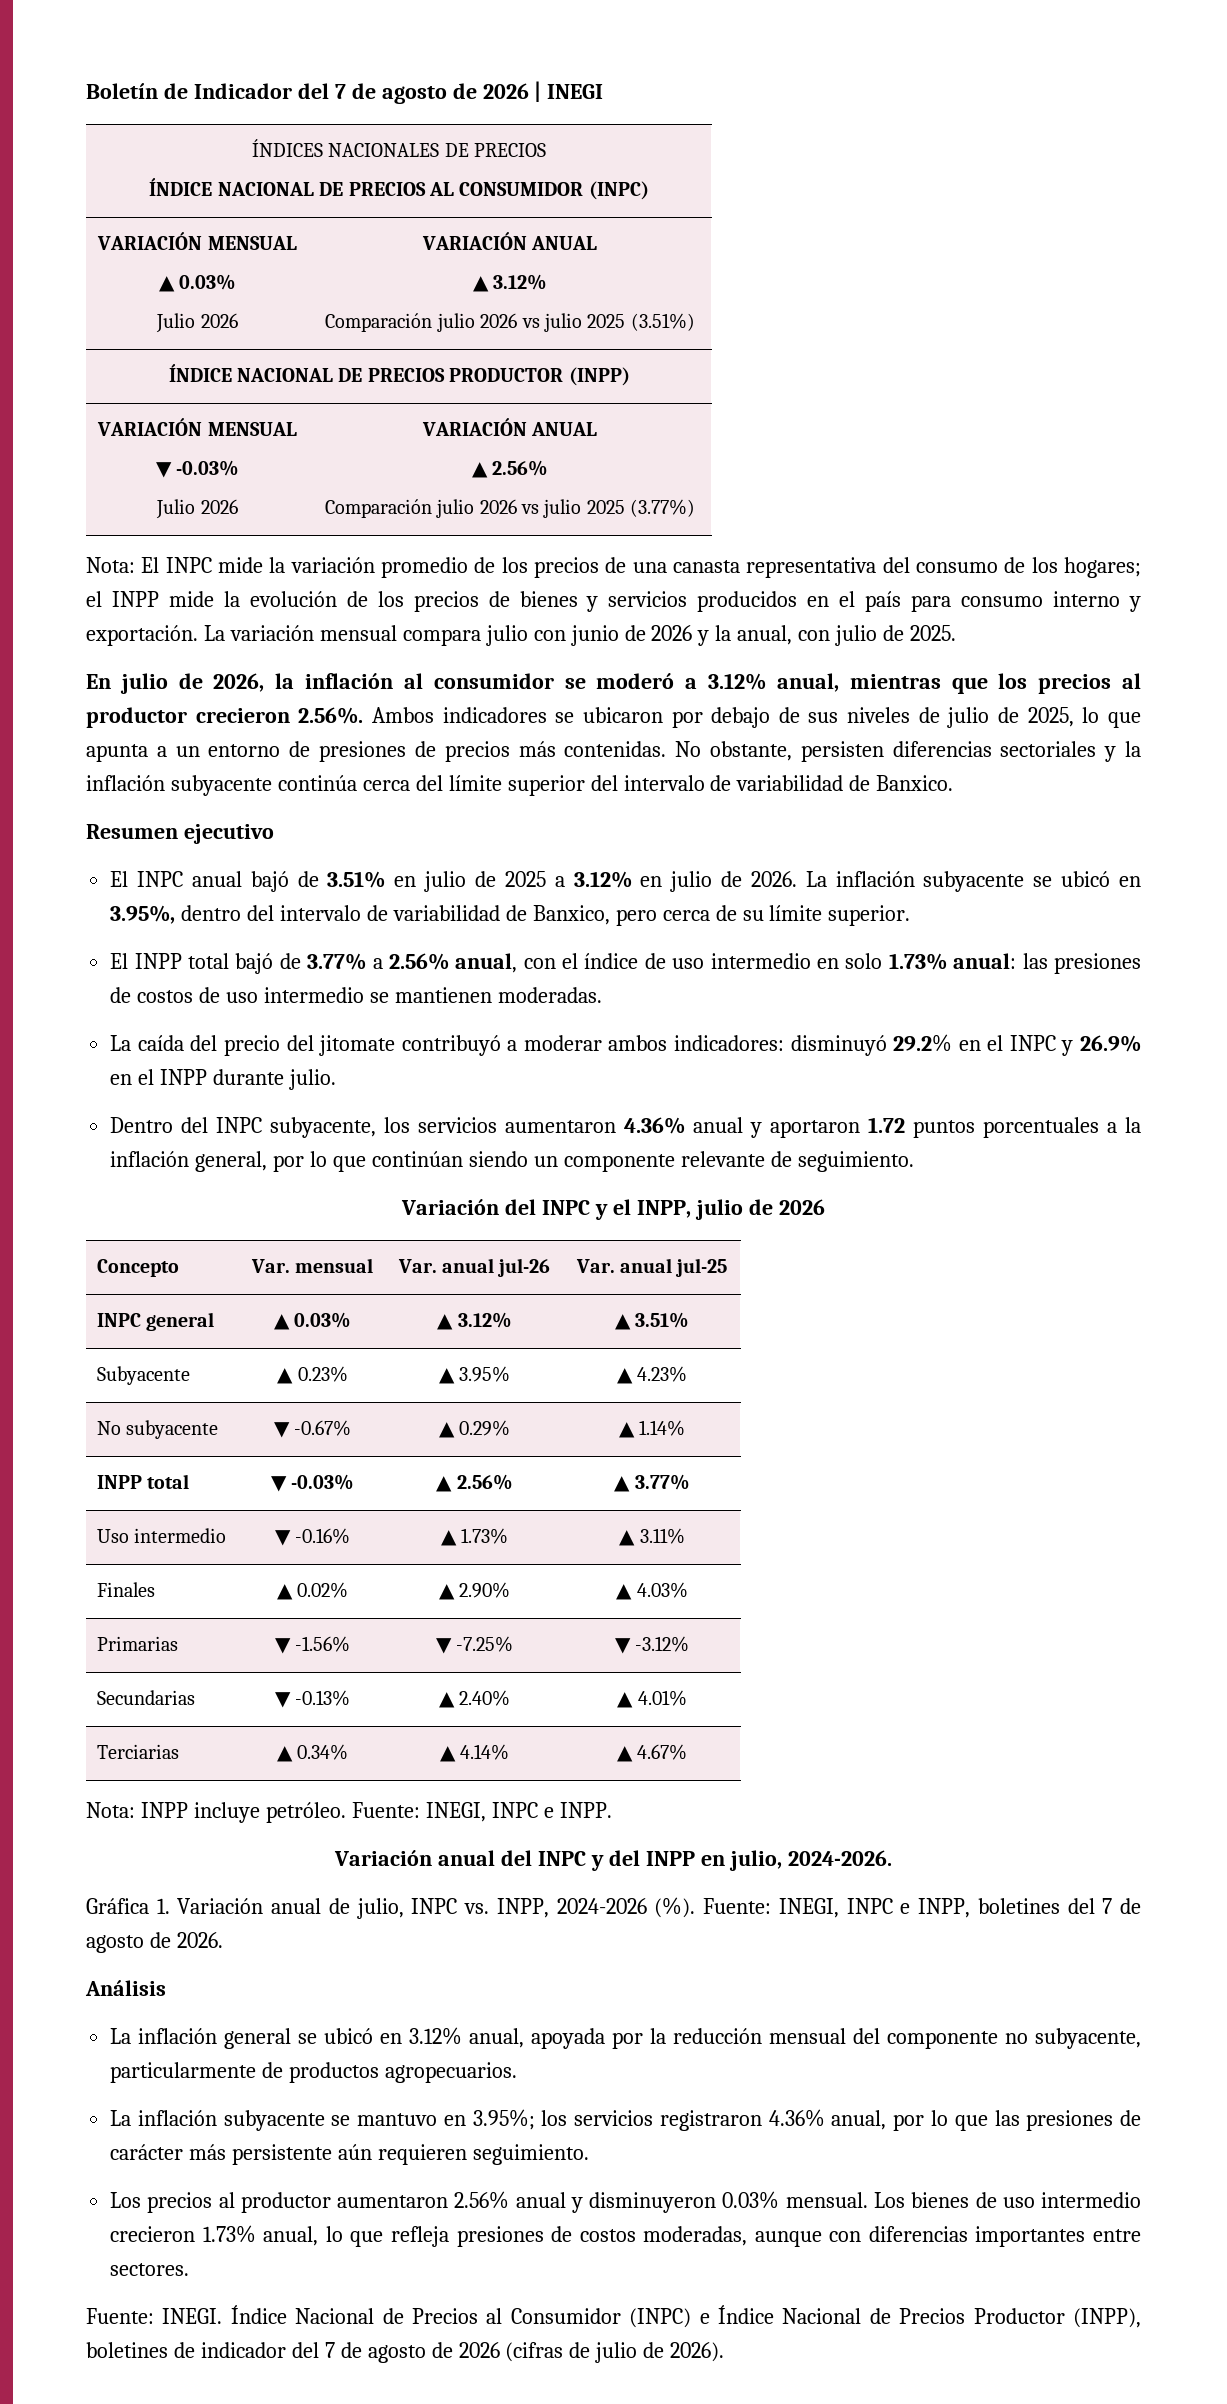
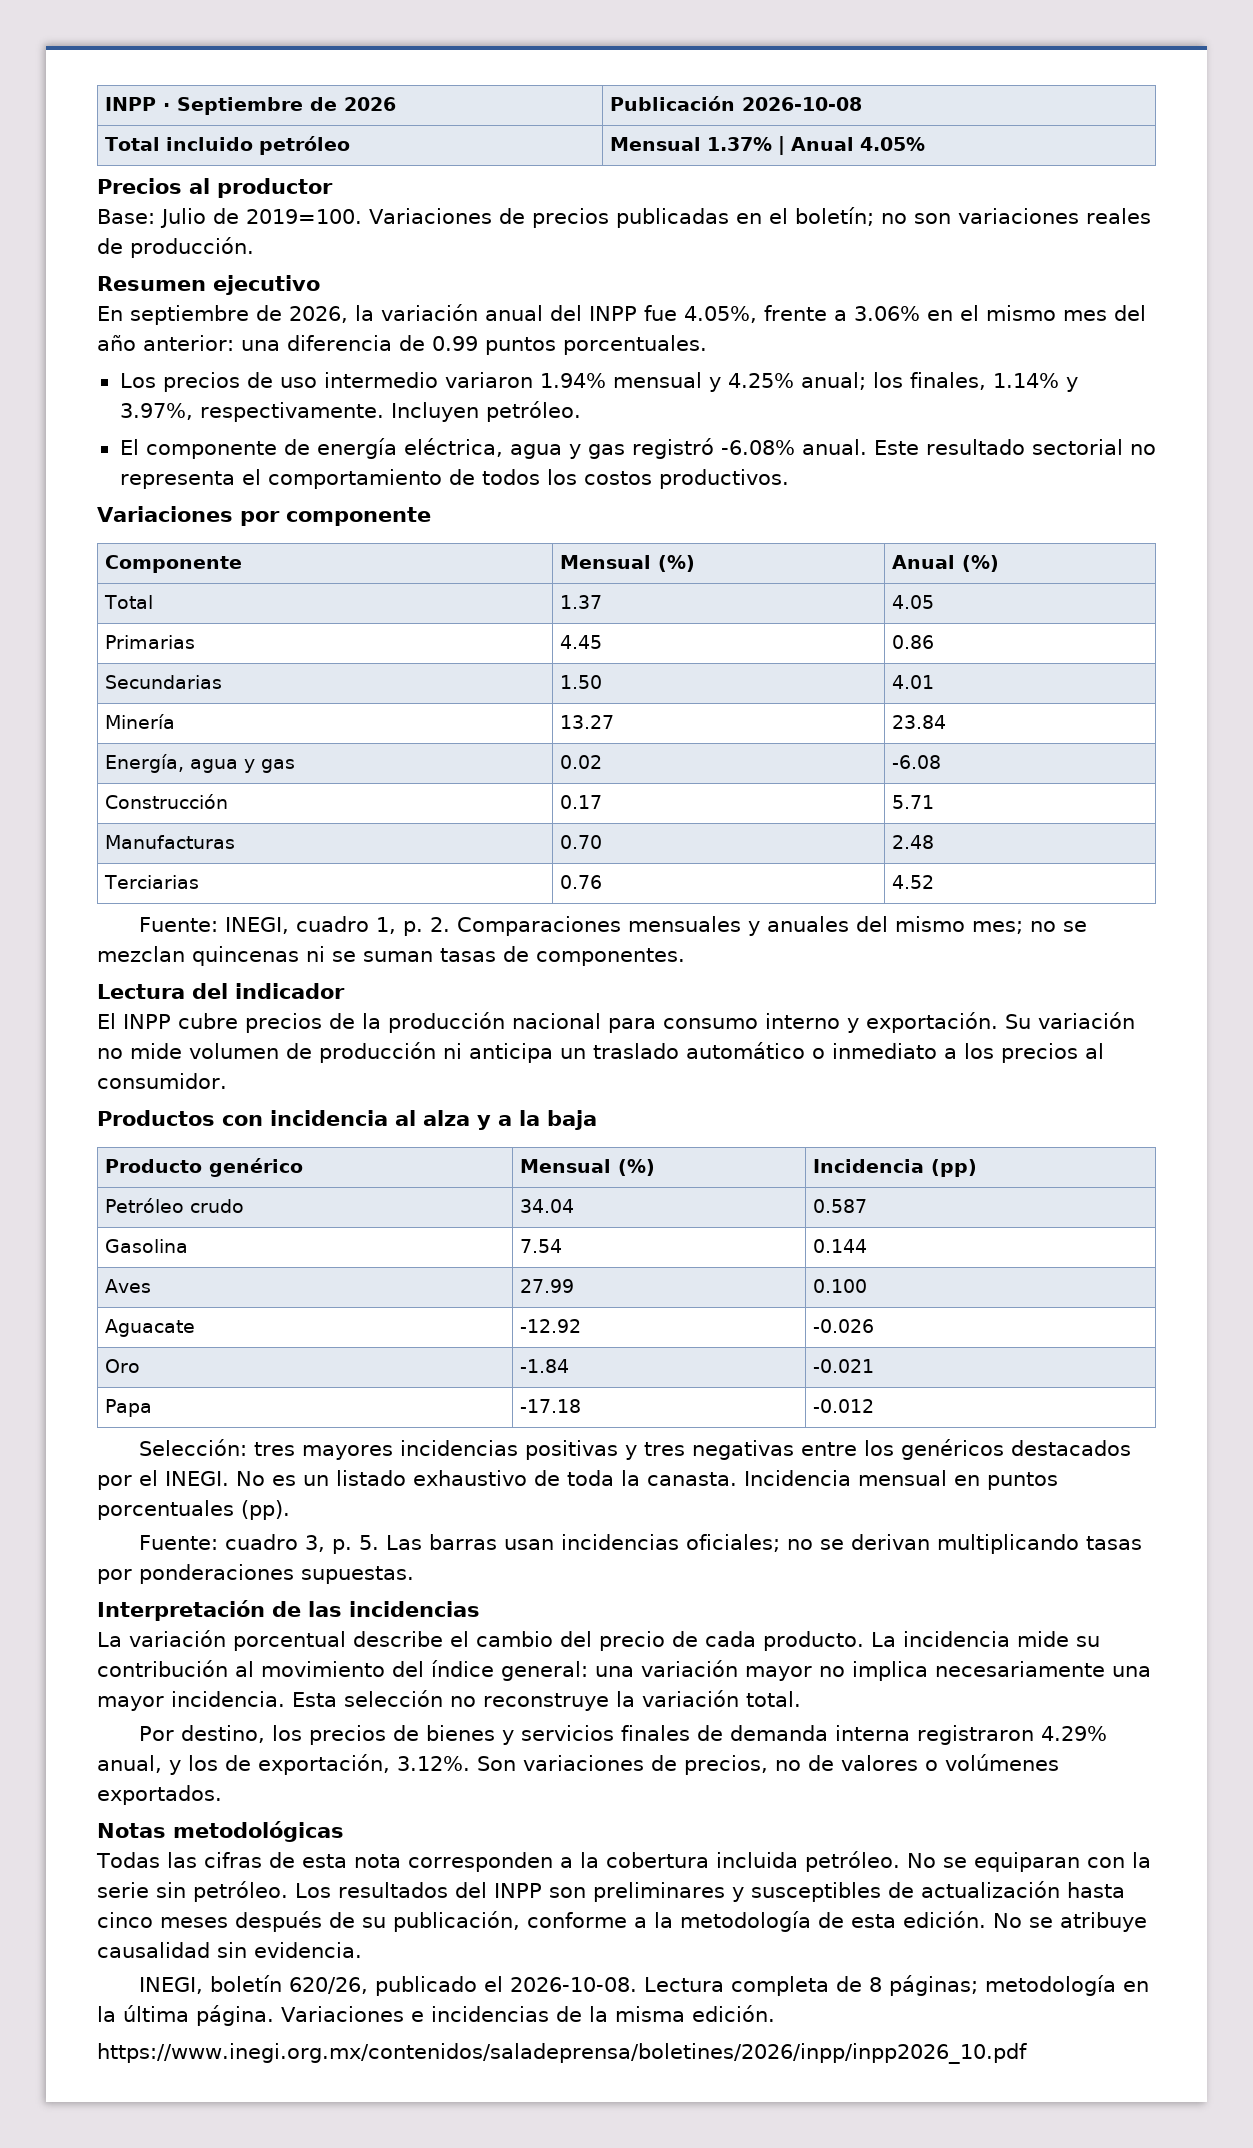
[86,81,604,104] [251,139,547,157] [149,178,649,200] [97,232,297,250] [158,274,237,292] [156,313,238,333] [421,232,598,250] [472,274,548,292] [325,313,695,332] [168,364,630,386] [97,418,297,436] [155,460,240,478] [156,499,238,519] [421,418,598,436] [471,460,549,478] [324,499,696,518] [86,557,1142,578] [86,591,368,607] Boletín de Indicador del 7 de agosto de 2026 | INEGI // ÍNDICES NACIONALES DE PRECIOS // ÍNDICE NACIONAL DE PRECIOS AL CONSUMIDOR (INPC) // VARIACIÓN MENSUAL // ▲ 0.03% // Julio 2026 | VARIACIÓN ANUAL // ▲ 3.12% // Comparación julio 2026 vs julio 2025 (3.51%) // ÍNDICE NACIONAL DE PRECIOS PRODUCTOR (INPP) // VARIACIÓN MENSUAL // ▼ -0.03% // Julio 2026 | VARIACIÓN ANUAL // ▲ 2.56% // Comparación julio 2026 vs julio 2025 (3.77%) // Nota: El INPC mide la variación promedio de los precios de una canasta representativa del consumo de los hogares; el INPP mide la evolución de -> [105,97,397,115] [610,96,863,111] [105,136,351,155] [610,136,926,155] [97,178,333,198] [97,207,1151,228] [97,237,254,258] [97,275,320,295] [97,304,1146,325] [97,335,707,355] [119,372,1078,392] [119,401,581,422] [119,438,1156,459] [119,469,789,489] [97,506,431,526] [105,555,243,573] [560,555,696,572] [892,555,1000,572] [104,595,154,609] [560,595,603,609] [892,595,935,609] [105,635,196,649] [560,635,603,649] [892,635,935,649] [105,675,223,689] [560,675,603,689] [892,675,935,689] [105,714,176,729] [560,715,615,729] [892,715,947,729] [105,754,296,773] [560,755,603,769] [892,755,942,769] [105,794,229,809] [560,795,603,809] [892,795,935,809] [105,835,236,849] [560,835,603,849] [892,835,935,849] [104,875,200,889] [560,875,603,889] [892,875,935,889] [139,916,1088,936] [97,946,685,966] [97,983,345,999] [97,1012,1135,1033] [97,1042,1104,1063] [97,1073,227,1089] [97,1110,597,1130] [105,1158,304,1177] [520,1159,656,1176] [813,1159,978,1177] [105,1198,245,1213] [520,1199,575,1213] [813,1199,868,1213] [105,1239,189,1253] [520,1239,563,1253] [813,1239,868,1253] [105,1279,152,1293] [520,1279,575,1293] [813,1279,868,1293] [105,1319,196,1337] [520,1319,582,1333] [813,1319,875,1333] [105,1359,141,1373] [520,1359,570,1373] [813,1359,875,1373] [105,1399,153,1417] [520,1399,582,1413] [813,1399,875,1413] [139,1439,1132,1460] [97,1470,1058,1490] [97,1500,290,1520] [139,1534,1143,1554] [97,1564,414,1584] [97,1600,480,1621] [97,1630,1100,1651] [97,1660,1151,1681] [97,1690,801,1711] [139,1725,266,1743] INPP · Septiembre de 2026 | Publicación 2026-10-08 // Total incluido petróleo | Mensual 1.37% | Anual 4.05% // Precios al productor // Base: Julio de 2019=100. Variaciones de precios publicadas en el boletín; no son variaciones reales de producción. // Resumen ejecutivo // En septiembre de 2026, la variación anual del INPP fue 4.05%, frente a 3.06% en el mismo mes del año anterior: una diferencia de 0.99 puntos porcentuales. // Los precios de uso intermedio variaron 1.94% mensual y 4.25% anual; los finales, 1.14% y 3.97%, respectivamente. Incluyen petróleo. // El componente de energía eléctrica, agua y gas registró -6.08% anual. Este resultado sectorial no representa el comportamiento de todos los costos productivos. // Variaciones por componente // Componente | Mensual (%) | Anual (%) // Total | 1.37 | 4.05 // Primarias | 4.45 | 0.86 // Secundarias | 1.50 | 4.01 // Minería | 13.27 | 23.84 // Energía, agua y gas | 0.02 | -6.08 // Construcción | 0.17 | 5.71 // Manufacturas | 0.70 | 2.48 // Terciarias | 0.76 | 4.52 // Fuente: INEGI, cuadro 1, p. 2. Comparaciones mensuales y anuales del mismo mes; no se mezclan quincenas ni se suman tasas de componentes. // Lectura del indicador // El INPP cubre precios de la producción nacional para consumo interno y exportación. Su variación no mide volumen de producción ni anticipa un traslado automático o inmediato a los precios al consumidor. // Productos con incidencia al alza y a la baja // Producto genérico | Mensual (%) | Incidencia (pp) // Petróleo crudo | 34.04 | 0.587 // Gasolina | 7.54 | 0.144 // Aves | 27.99 | 0.100 // Aguacate | -12.92 | -0.026 // Oro | -1.84 | -0.021 // Papa | -17.18 | -0.012 // Selección: tres mayores incidencias positivas y tres negativas entre los genéricos destacados por el INEGI. No es un listado exhaustivo de toda la canasta. Incidencia mensual en puntos porcentuales (pp). // Fuente: cuadro 3, p. 5. Las barras usan incidencias oficiales; no se derivan multiplicando tasas por ponderaciones supuestas. // Interpretación de las incidencias // La variación porcentual describe el cambio del precio de cada producto. La incidencia mide su contribución al movimiento del índice general: una variación mayor no implica necesariamente una mayor incidencia. Esta selección no reconstruye la variación total. // Por destino,
[697,591,1141,612] [86,625,957,646] [86,673,1142,694] [86,707,1141,728] [86,741,1141,762] [86,775,954,796] [86,824,274,844] [110,871,1141,892] [110,905,911,926] [110,953,1141,974] [110,987,602,1003] [110,1034,1142,1056] [110,1069,336,1090] [110,1117,1141,1138] [110,1151,914,1172] [401,1199,825,1220] [96,1259,179,1277] [250,1258,374,1273] [397,1258,551,1277] [575,1258,728,1277] [96,1312,215,1331] [273,1312,352,1330] [437,1312,512,1330] [614,1312,690,1330] [96,1366,190,1385] [277,1366,348,1384] [438,1366,511,1384] [616,1366,688,1384] [96,1420,219,1439] [273,1420,352,1438] [438,1420,511,1438] [618,1420,686,1438] [96,1474,190,1489] [270,1474,355,1492] [436,1474,513,1492] [614,1474,690,1492] [96,1528,227,1543] [274,1528,351,1546] [440,1528,509,1546] [619,1528,685,1546] [96,1582,155,1597] [276,1582,349,1600] [438,1582,511,1600] [616,1582,688,1600] [96,1636,178,1651] [274,1636,351,1654] [435,1636,514,1654] [614,1636,690,1654] [96,1690,195,1705] [274,1690,351,1708] [438,1690,511,1708] [617,1690,687,1708] [96,1744,179,1759] [276,1744,349,1762] [439,1744,510,1762] [616,1744,688,1762] [86,1802,612,1823] [334,1850,892,1871] [86,1897,1141,1919] [86,1932,223,1953] [85,1980,166,1996] [110,2027,1141,2049] [110,2062,518,2083] [110,2109,1141,2131] [110,2144,589,2165] [110,2191,1141,2213] [110,2225,1141,2247] [110,2263,190,2276] [86,2305,1141,2328] [86,2342,725,2363] producidos en el país para consumo interno y exportación. La variación mensual compara julio con junio de 2026 y la anual, con julio de 2025. // En julio de 2026, la inflación al consumidor se moderó a 3.12% anual, mientras que los precios al productor crecieron 2.56%. Ambos indicadores se ubicaron por debajo de sus niveles de julio de 2025, lo que apunta a un entorno de presiones de precios más contenidas. No obstante, persisten diferencias sectoriales y la inflación subyacente continúa cerca del límite superior del intervalo de variabilidad de Banxico. // Resumen ejecutivo // El INPC anual bajó de 3.51% en julio de 2025 a 3.12% en julio de 2026. La inflación subyacente se ubicó en 3.95%, dentro del intervalo de variabilidad de Banxico, pero cerca de su límite superior. // El INPP total bajó de 3.77% a 2.56% anual, con el índice de uso intermedio en solo 1.73% anual: las presiones de costos de uso intermedio se mantienen moderadas. // La caída del precio del jitomate contribuyó a moderar ambos indicadores: disminuyó 29.2% en el INPC y 26.9% en el INPP durante julio. // Dentro del INPC subyacente, los servicios aumentaron 4.36% anual y aportaron 1.72 puntos porcentuales a la inflación general, por lo que continúan siendo un componente relevante de seguimiento. // Variación del INPC y el INPP, julio de 2026 // Concepto | Var. mensual | Var. anual jul-26 | Var. anual jul-25 // INPC general | ▲ 0.03% | ▲ 3.12% | ▲ 3.51% // Subyacente | ▲ 0.23% | ▲ 3.95% | ▲ 4.23% // No subyacente | ▼ -0.67% | ▲ 0.29% | ▲ 1.14% // INPP total | ▼ -0.03% | ▲ 2.56% | ▲ 3.77% // Uso intermedio | ▼ -0.16% | ▲ 1.73% | ▲ 3.11% // Finales | ▲ 0.02% | ▲ 2.90% | ▲ 4.03% // Primarias | ▼ -1.56% | ▼ -7.25% | ▼ -3.12% // Secundarias | ▼ -0.13% | ▲ 2.40% | ▲ 4.01% // Terciarias | ▲ 0.34% | ▲ 4.14% | ▲ 4.67% // Nota: INPP incluye petróleo. Fuente: INEGI, INPC e INPP. // Variación anual del INPC y del INPP en julio, 2024-2026. // Gráfica 1. Variación anual de julio, INPC vs. INPP, 2024-2026 (%). Fuente: INEGI, INPC e INPP, boletines del 7 de agosto de 2026. // Análisis // La inflación general se ubicó en 3.12% anual, apoyada por la reducción mensual del componente no subyacente, particularmente de productos agropecuarios. // La inflación subyacente se mantuvo en 3.95%; los servicios registraron 4.36% anual, por lo que las presiones de carácter más persistente aún requieren seguimiento. // Los precios al productor aumentaron 2.56% anual y disminuyeron 0.03% mensual. Los bienes de uso intermedio crecieron 1.73% anual, lo que refleja presiones de costos moderadas, aunque con diferencias importantes entre sectores. // Fuente: INEGI. Índice Nacional de Precios al Consumidor (INPC) e Índice Nacional de Precios Productor (INPP), boletines de indicador del 7 de agosto de 2026 (cifras de julio de 2026). -> [621,1725,1108,1745] [97,1754,1059,1775] [97,1785,222,1805] [97,1821,344,1842] [96,1851,1151,1872] [97,1881,1125,1902] [97,1911,1147,1932] [97,1942,362,1958] [139,1975,1150,1996] [97,2005,775,2026] [97,2043,1027,2064] finales de demanda interna registraron 4.29% anual, y los de exportación, 3.12%. Son variaciones de precios, no de valores o volúmenes exportados. // Notas metodológicas // Todas las cifras de esta nota corresponden a la cobertura incluida petróleo. No se equiparan con la serie sin petróleo. Los resultados del INPP son preliminares y susceptibles de actualización hasta cinco meses después de su publicación, conforme a la metodología de esta edición. No se atribuye causalidad sin evidencia. // INEGI, boletín 620/26, publicado el 2026-10-08. Lectura completa de 8 páginas; metodología en la última página. Variaciones e incidencias de la misma edición. // https://www.inegi.org.mx/contenidos/saladeprensa/boletines/2026/inpp/inpp2026_10.pdf

